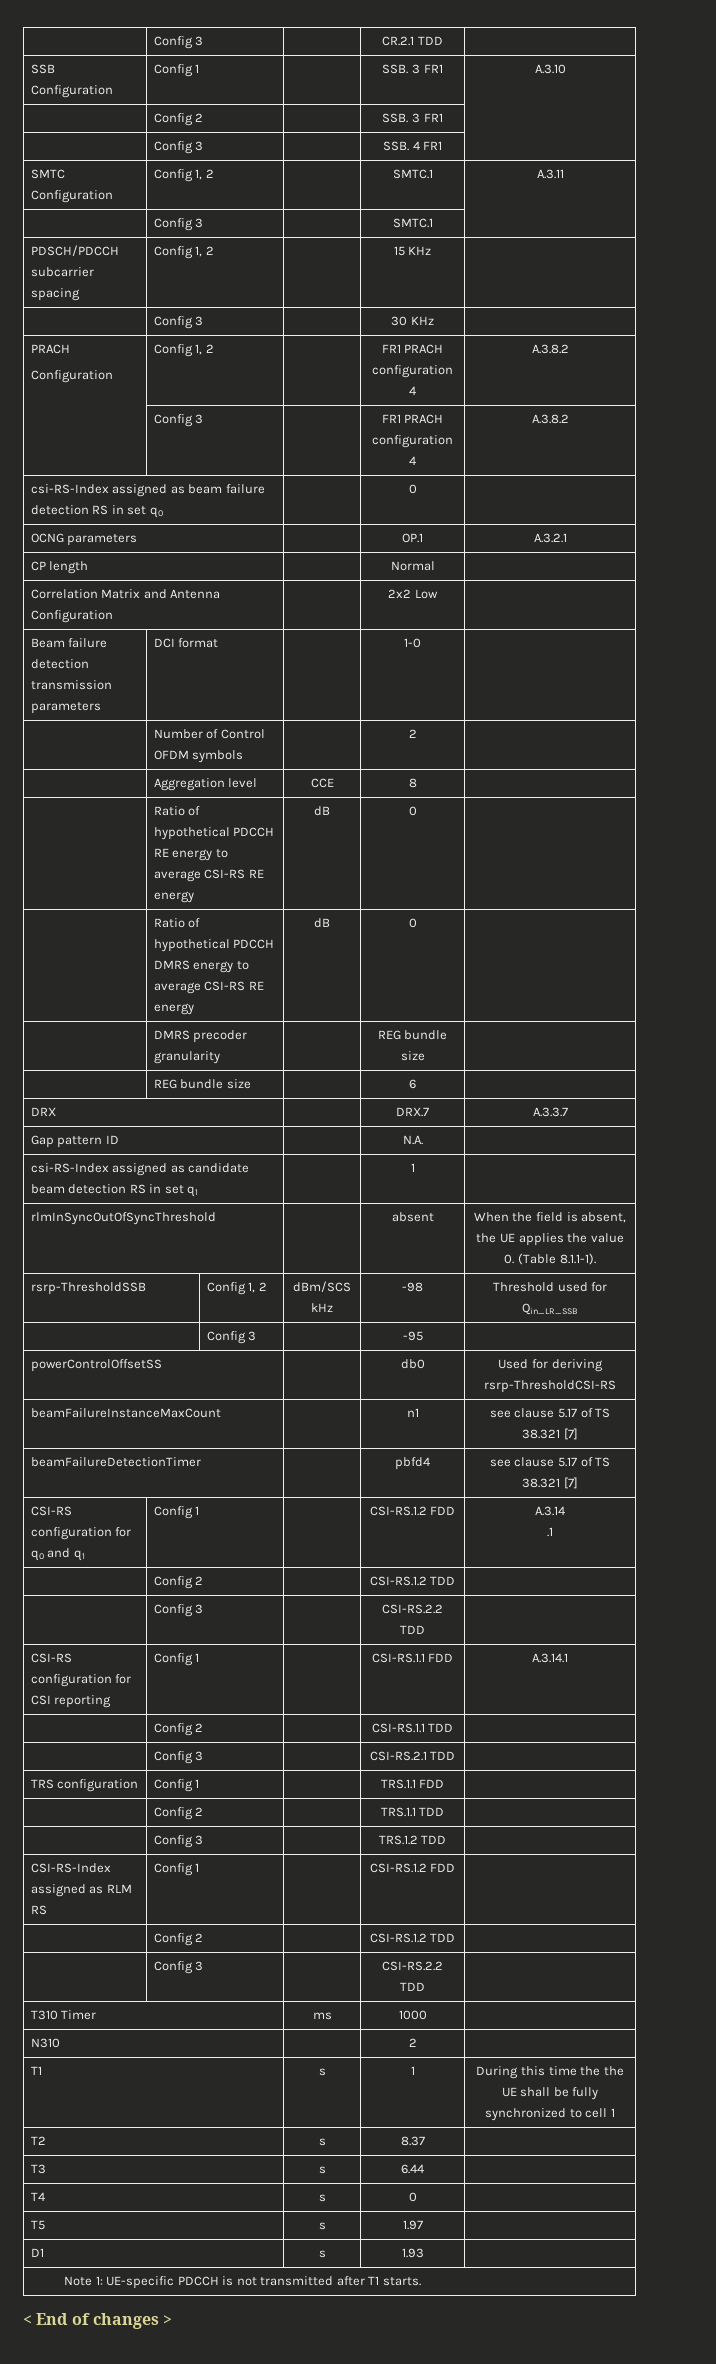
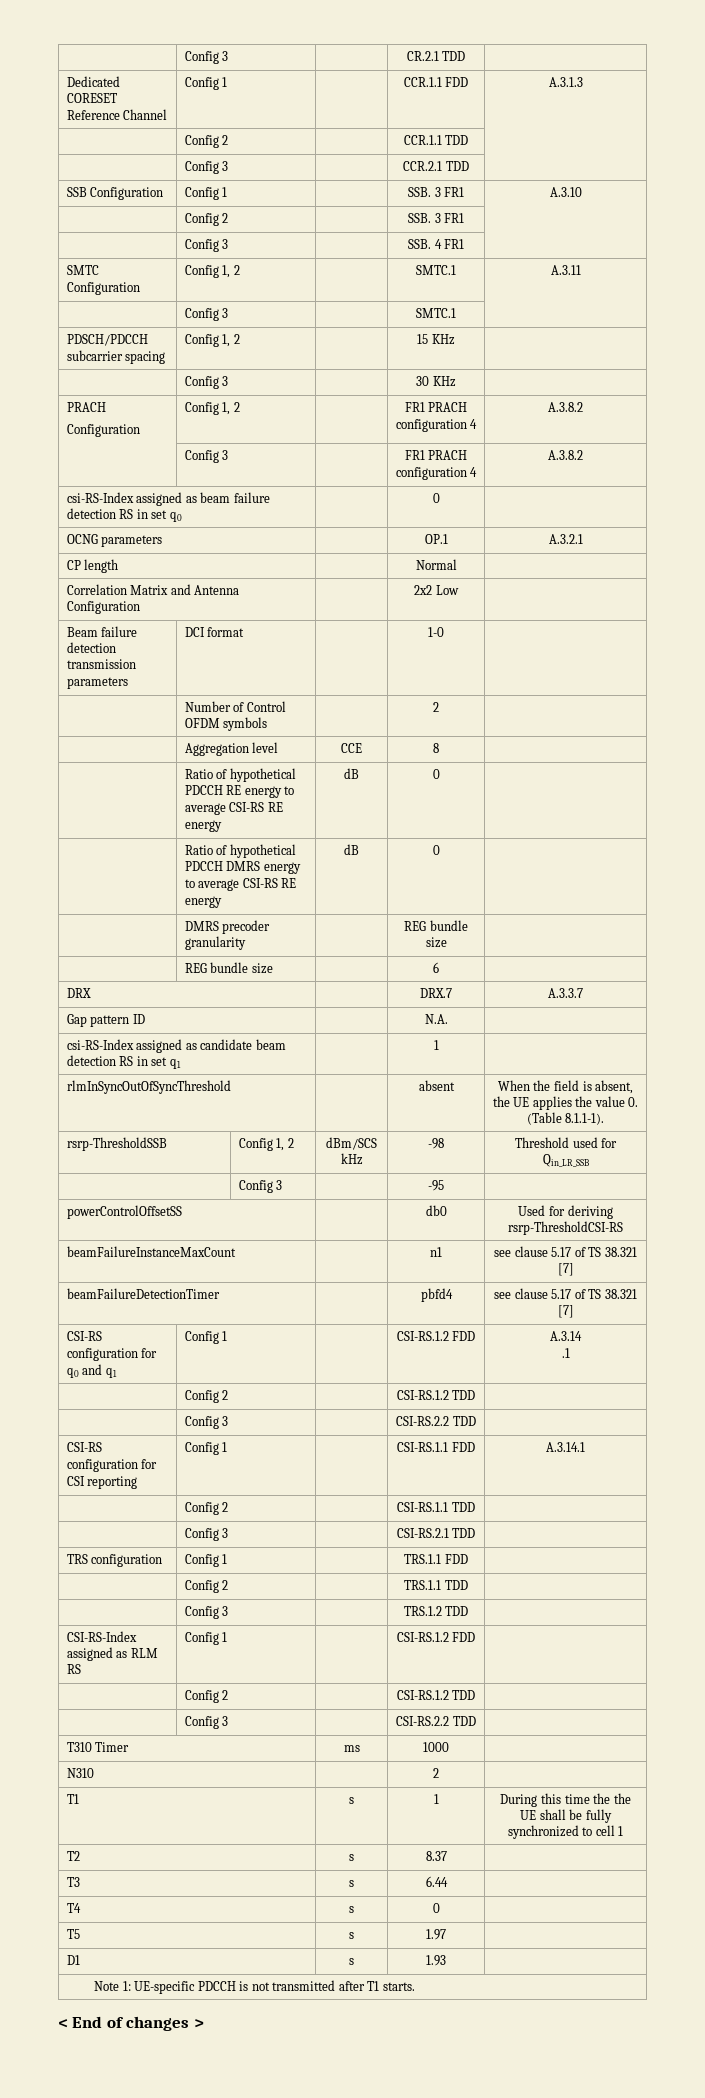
(443, 40) none -> [66,76,120,87] [66,93,117,103] [66,109,168,120] [184,77,228,90] [403,77,469,87] [548,77,583,87] [184,135,229,148] [403,135,469,145] [184,161,229,174] [403,161,469,171] // Dedicated CORESET Reference Channel | Config 1 | | CCR.1.1 FDD | A.3.1.3 // | Config 2 | | CCR.1.1 TDD | // | Config 3 | | CCR.2.1 TDD |

